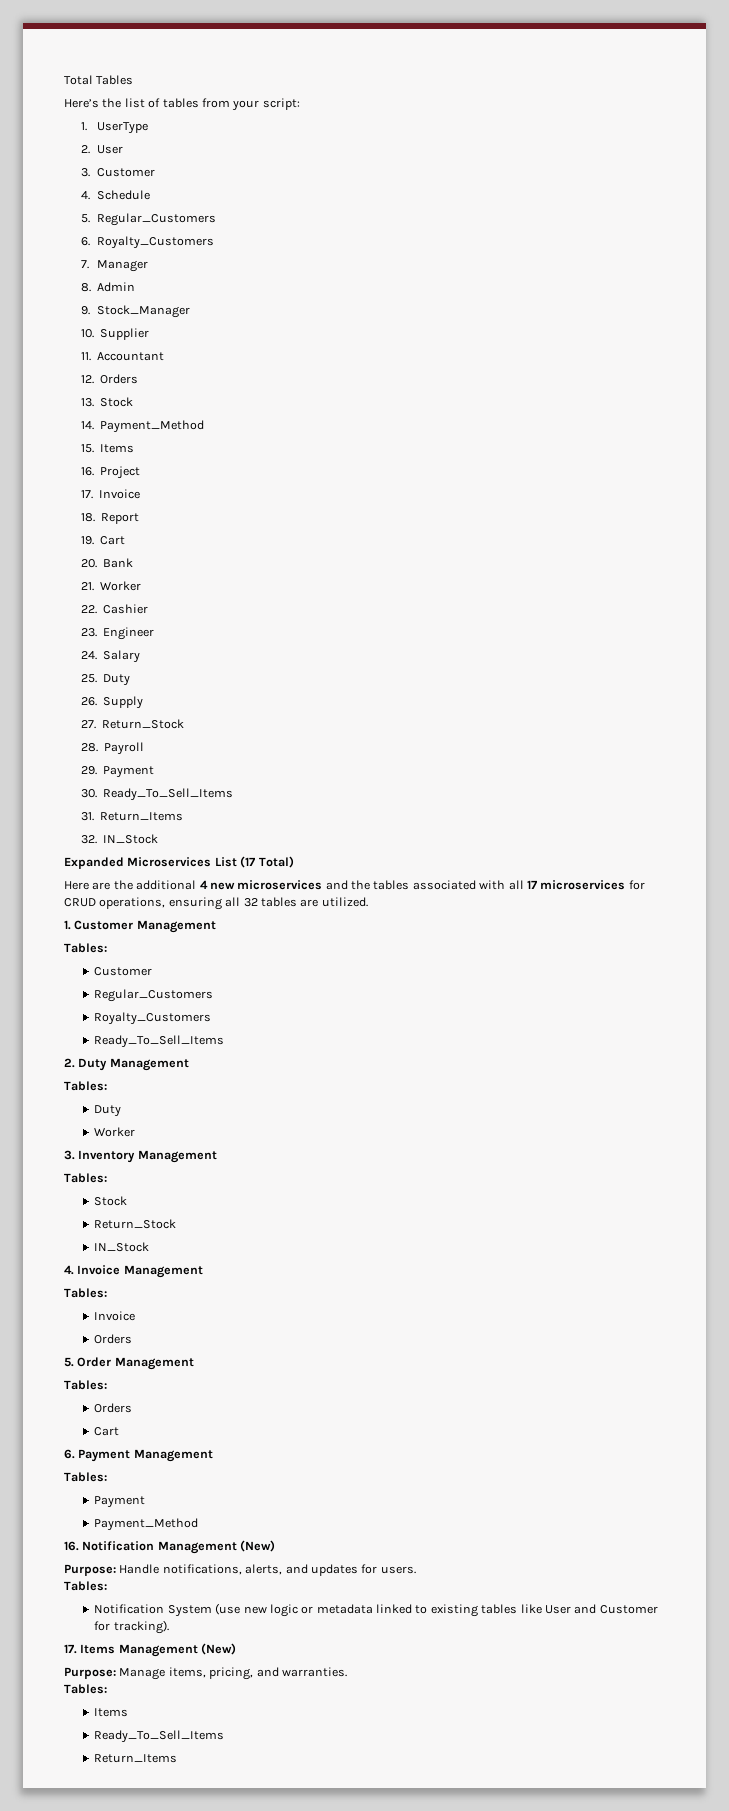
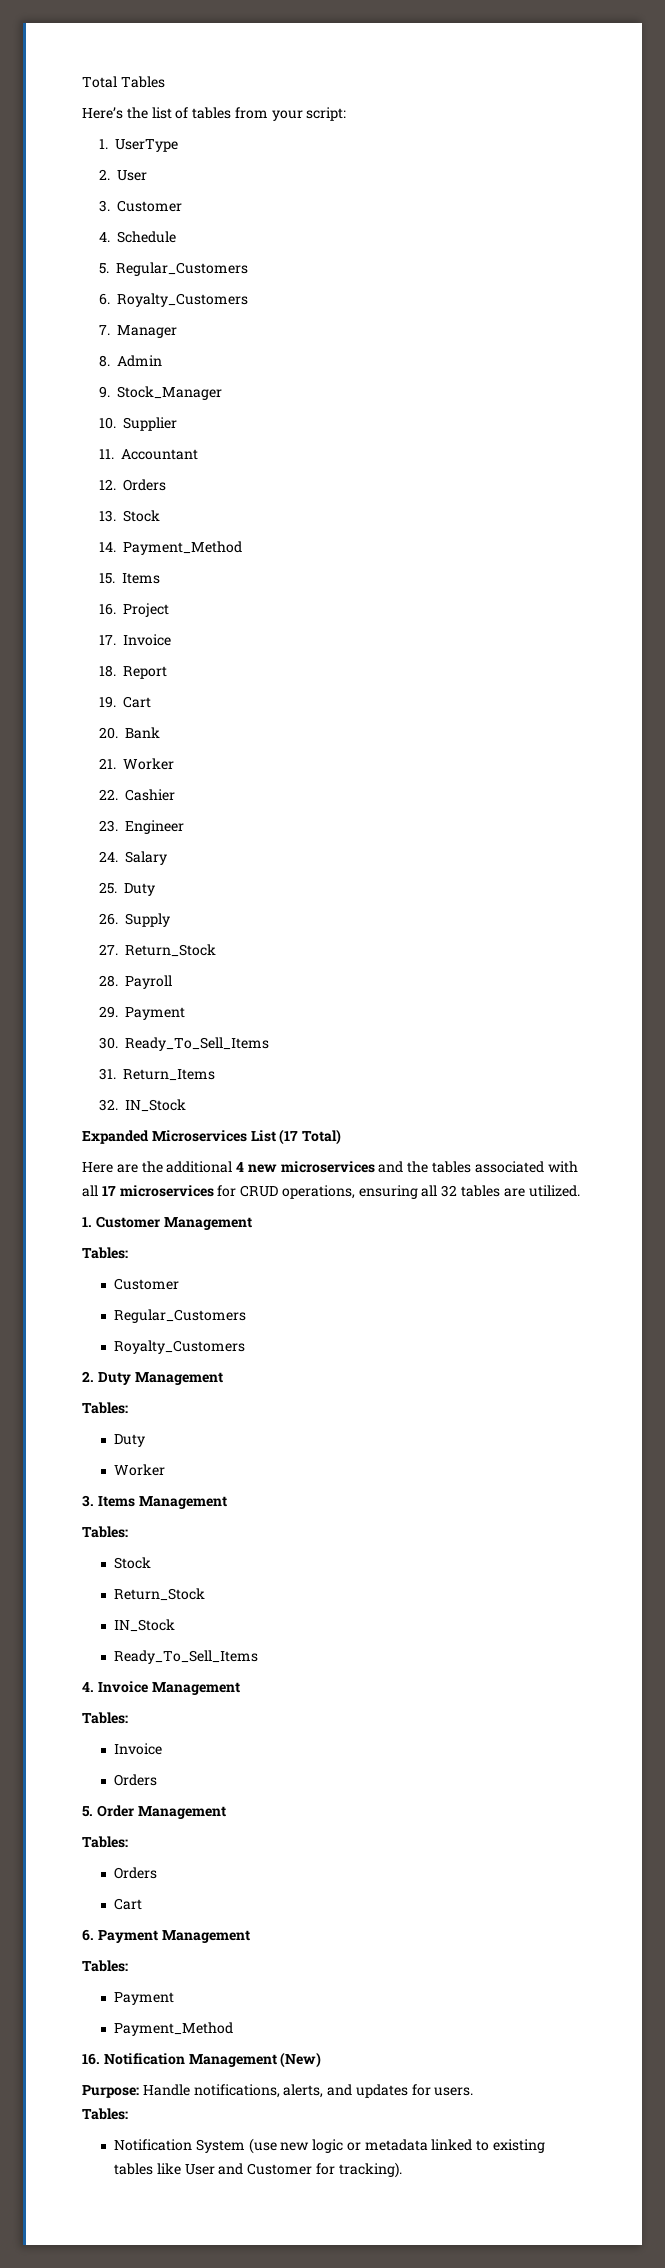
[94,1035,225,1048] // Ready_To_Sell_Items -> (245, 1347) none
[78,1150,136,1163] Inventory -> [97,1496,135,1507] Items
(150, 1247) none -> [113,1650,258,1664] // Ready_To_Sell_Items
[64,1643,237,1657] [64,1667,347,1680] [64,1684,107,1694] [94,1708,129,1717] [94,1730,225,1743] [94,1754,178,1763] // 17. Items Management (New) // Purpose: Manage items, pricing, and warranties. // Tables: // Items // Ready_To_Sell_Items // Return_Items -> (402, 2170) none

